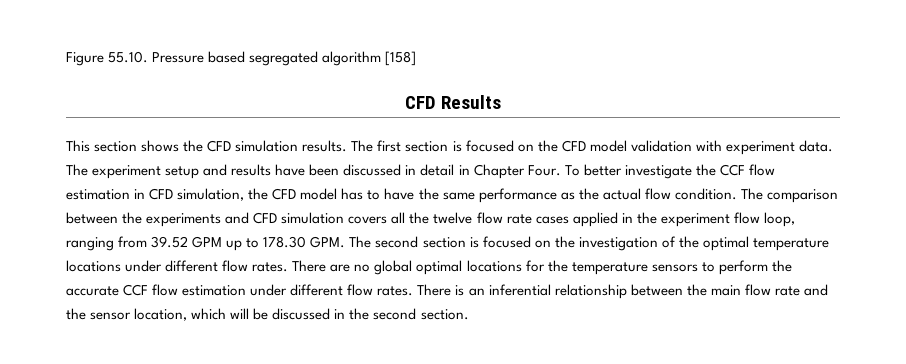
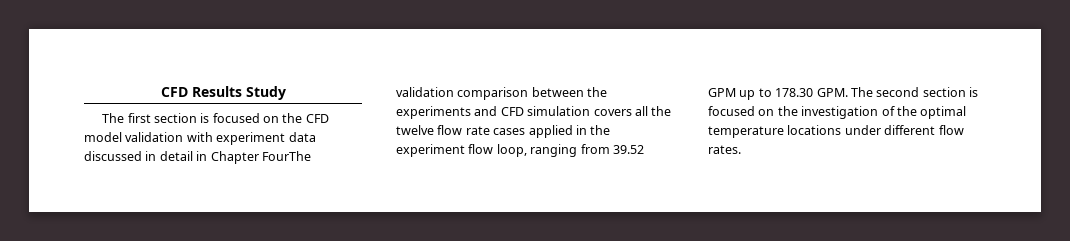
[66,51,417,66] [404,95,502,109] [66,140,348,152] Figure 55.10. Pressure based segregated algorithm [158] // CFD Results // This section shows the CFD simulation results. -> [160,86,286,100] CFD Results Study //
[798,140,833,152] [66,164,340,179] data. The experiment setup and results have been -> [288,132,316,142] data
[527,164,775,179] [66,188,763,203] Four. To better investigate the CCF flow estimation in CFD simulation, the CFD model has to have the same performance as the actual flow condition. The -> [261,151,311,161] [396,87,454,97] FourThe validation
[292,260,792,275] [66,284,828,299] [66,308,469,321] There are no global optimal locations for the temperature sensors to perform the accurate CCF flow estimation under different flow rates. There is an inferential relationship between the main flow rate and the sensor location, which will be discussed in the second section. -> (741, 149) none

